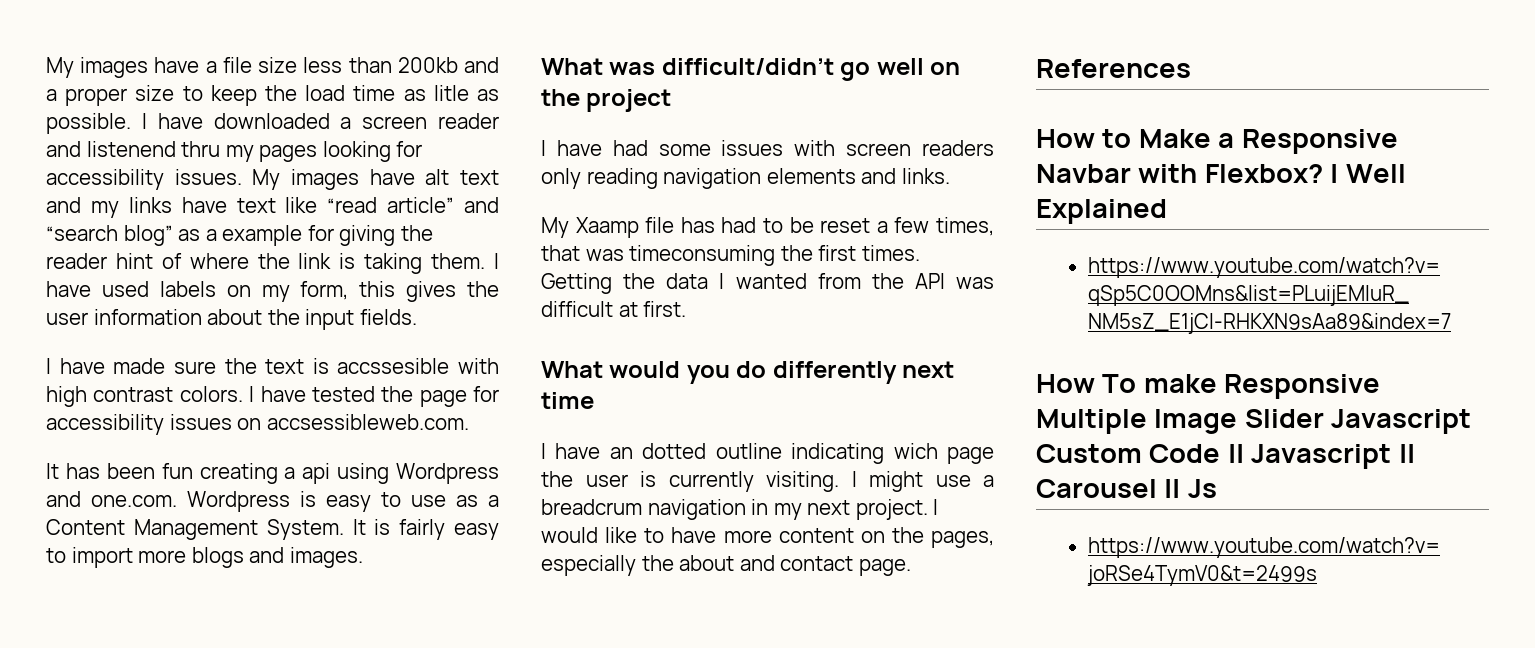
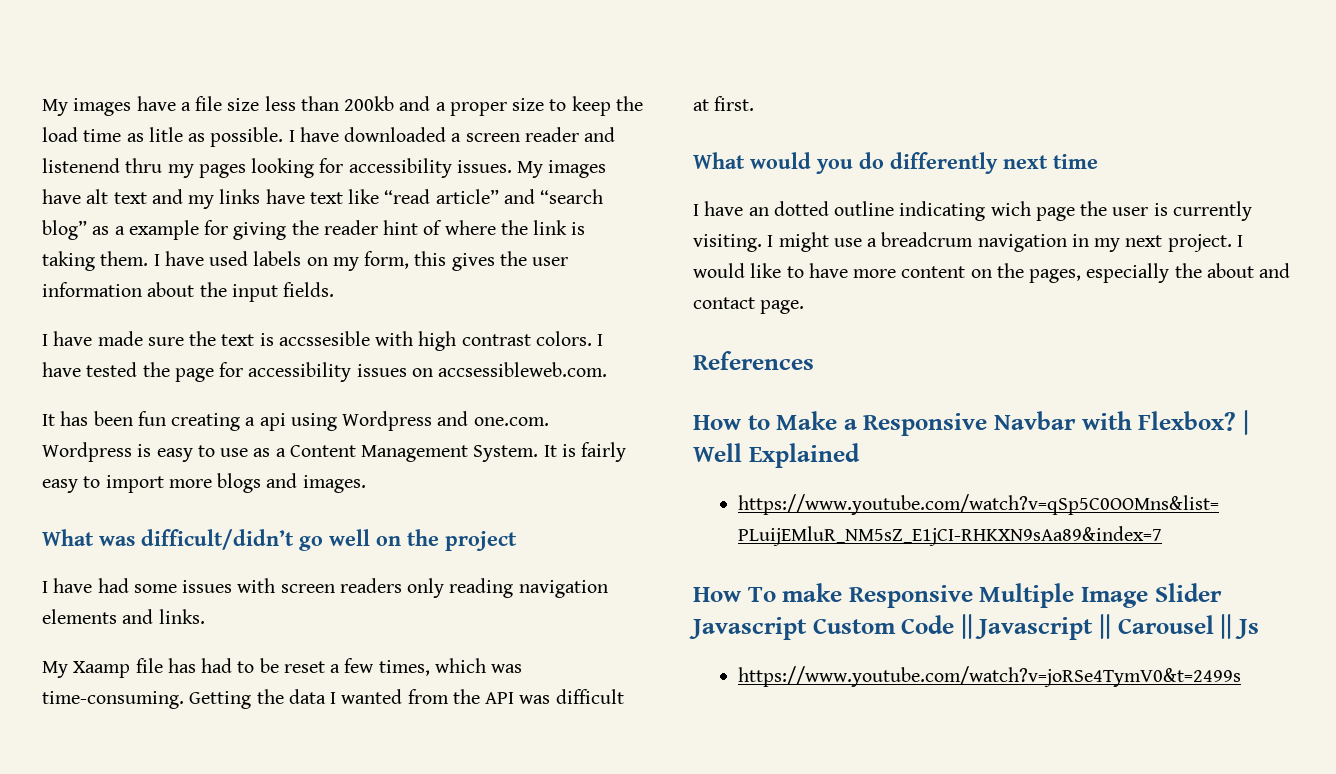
[541,245,920,266] that was timeconsuming the first times. -> [434,658,523,673] [42,691,184,709] which was time-consuming.

